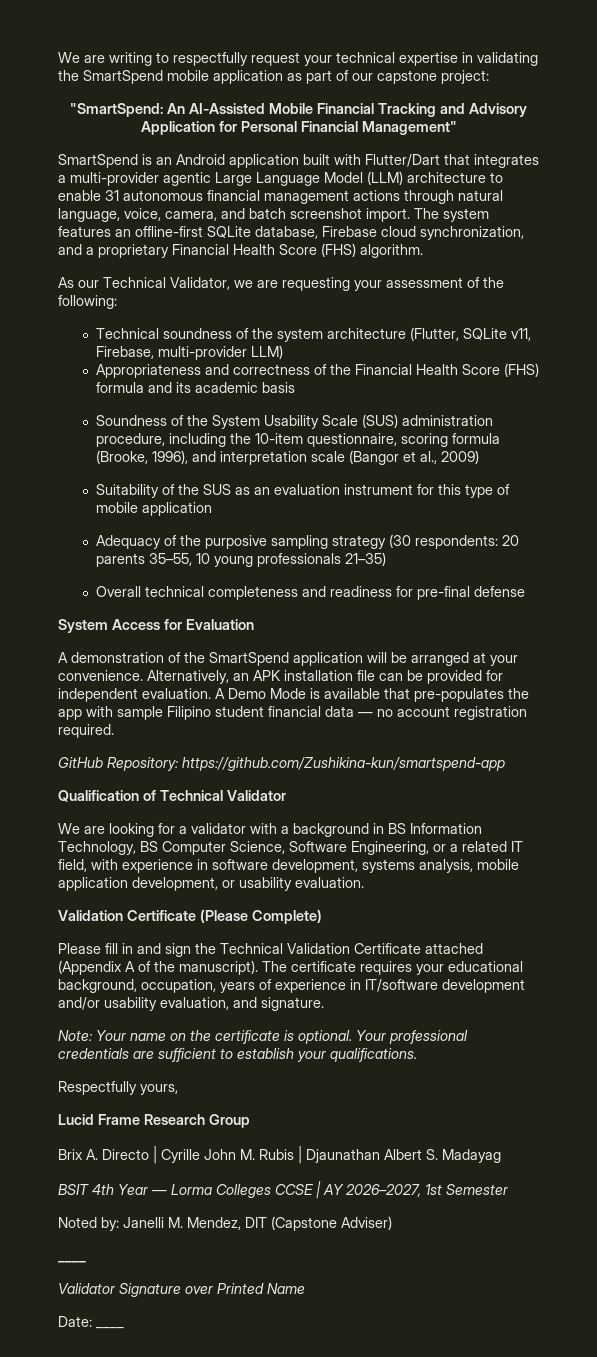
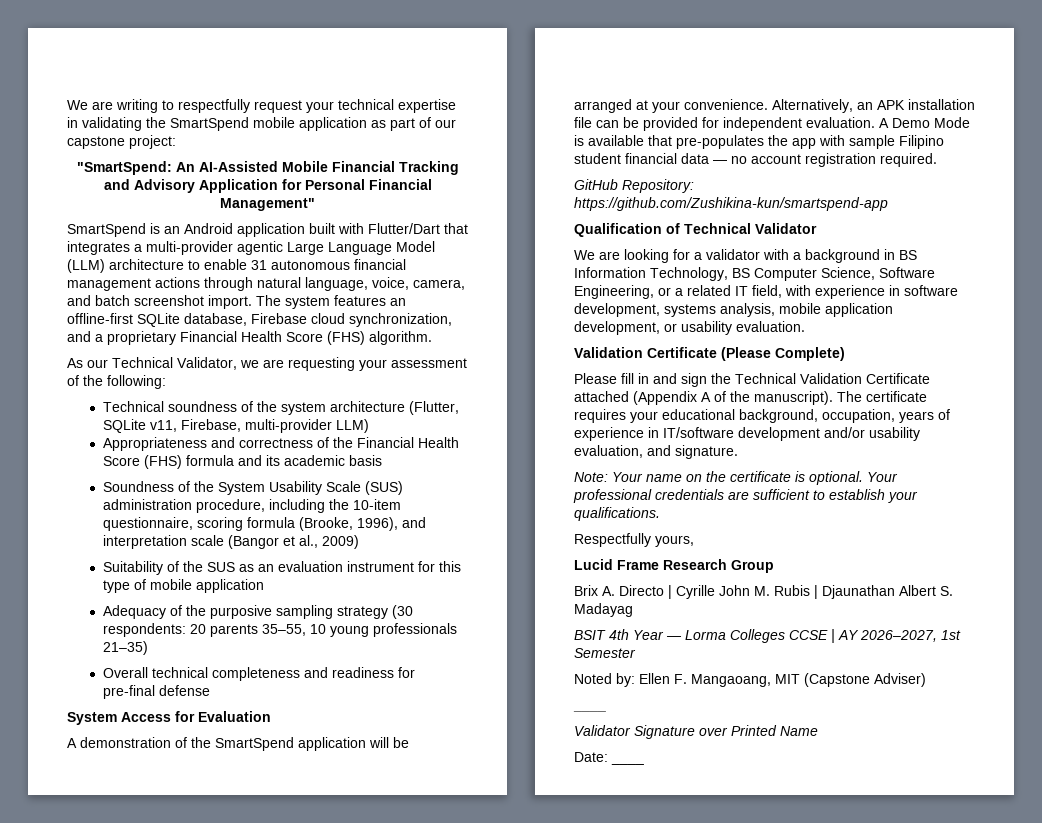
[123,1217,267,1230] Janelli M. Mendez, DIT -> [639,673,800,687] Ellen F. Mangaoang, MIT

